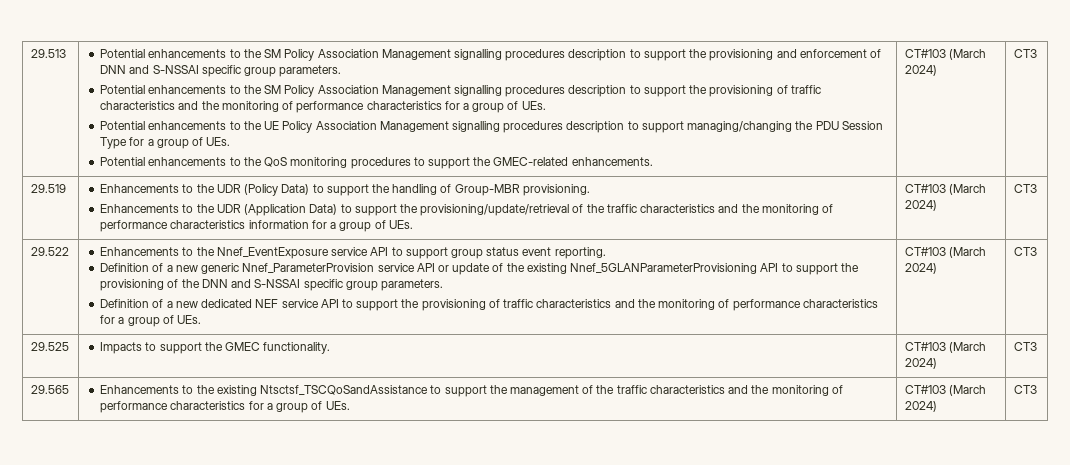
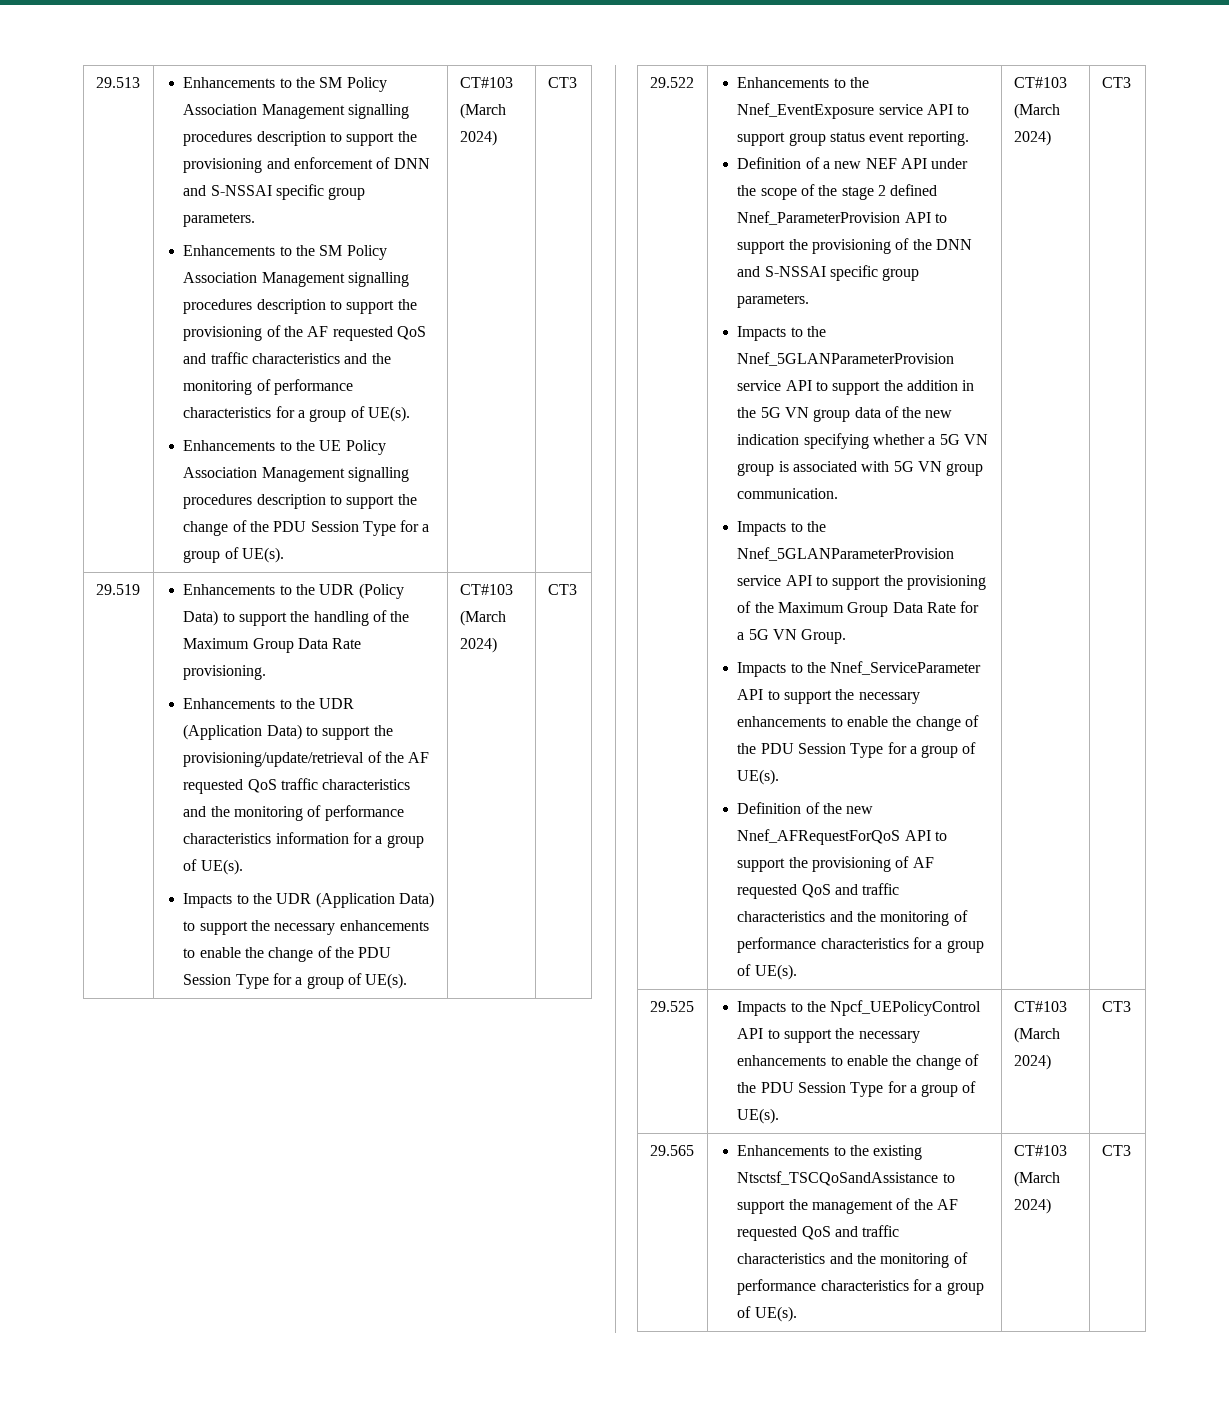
[100,49,227,58] Potential enhancements -> [183,77,276,88] Enhancements
[100,85,227,94] Potential enhancements -> [183,245,276,256] Enhancements
(788, 89) none -> [283,326,426,341] [183,353,207,364] the AF requested QoS and
[521,101,546,110] [100,121,227,130] UEs. // Potential enhancements -> [367,406,410,422] [183,440,276,451] UE(s). // Enhancements
[687,121,883,132] [100,137,231,149] [100,157,653,169] managing/changing the PDU Session Type for a group of UEs. // Potential enhancements to the QoS monitoring procedures to support the GMEC-related enhancements. -> [397,494,417,505] [183,520,430,536] [183,547,284,563] the change of the PDU Session Type for a group of UE(s).
[454,184,520,196] Group-MBR -> [390,611,410,622] [183,638,362,653] the Maximum Group Data Rate
(605, 208) none -> [408,752,430,763] [183,779,277,794] AF requested QoS
[388,220,413,229] UEs. -> [200,859,243,875] [183,892,434,908] [183,920,429,935] [183,946,392,962] [183,973,408,989] UE(s). // Impacts to the UDR (Application Data) to support the necessary enhancements to enable the change of the PDU Session Type for a group of UE(s).
[201,263,758,275] generic Nnef_ParameterProvision service API or update of the existing Nnef_5GLANParameterProvisioning -> [865,158,969,169] [737,184,938,200] [737,211,901,225] NEF API under the scope of the stage 2 defined Nnef_ParameterProvision
[100,299,279,308] Definition of a new dedicated NEF -> [737,326,826,341] [737,352,955,366] [737,380,975,395] [737,406,953,422] [737,433,988,449] [737,461,984,476] [737,488,839,499] [737,521,826,536] [737,547,955,561] Impacts to the Nnef_5GLANParameterProvision service API to support the addition in the 5G VN group data of the new indication specifying whether a 5G VN group is associated with 5G VN group communication. // Impacts to the Nnef_5GLANParameterProvision
(500, 303) none -> [754,601,980,617] [737,629,847,644] [737,661,982,677] [737,689,920,704] [737,715,979,731] [737,742,977,758] [737,769,780,785] [737,802,874,814] [737,829,947,845] [737,856,934,872] [737,884,858,899] the Maximum Group Data Rate for a 5G VN Group. // Impacts to the Nnef_ServiceParameter API to support the necessary enhancements to enable the change of the PDU Session Type for a group of UE(s). // Definition of the new Nnef_AFRequestForQoS API to support the provisioning of AF requested QoS and
[177,315,202,324] UEs. -> [754,964,797,980] UE(s).
[159,342,331,354] support the GMEC functionality. -> [806,1000,982,1016] [737,1028,920,1043] [737,1054,979,1070] [737,1081,977,1097] [737,1108,780,1124] the Npcf_UEPolicyControl API to support the necessary enhancements to enable the change of the PDU Session Type for a group of UE(s).
(615, 389) none -> [936,1199,958,1210] [737,1226,858,1241] AF requested QoS and
[325,401,350,410] UEs. -> [754,1306,797,1322] UE(s).

